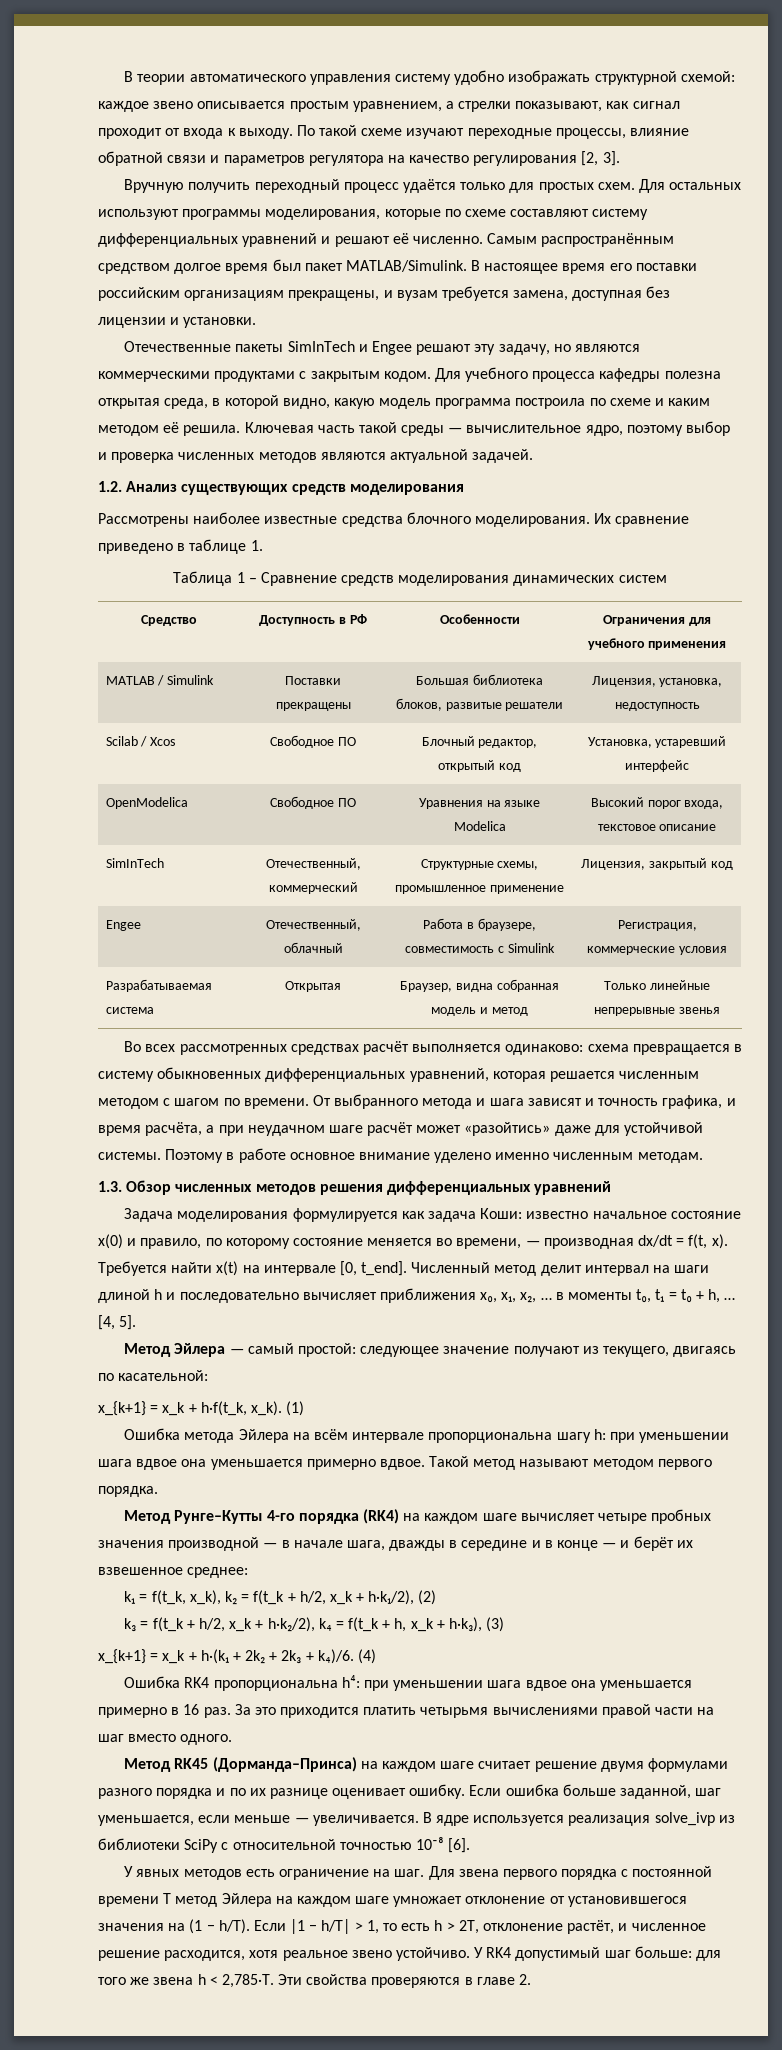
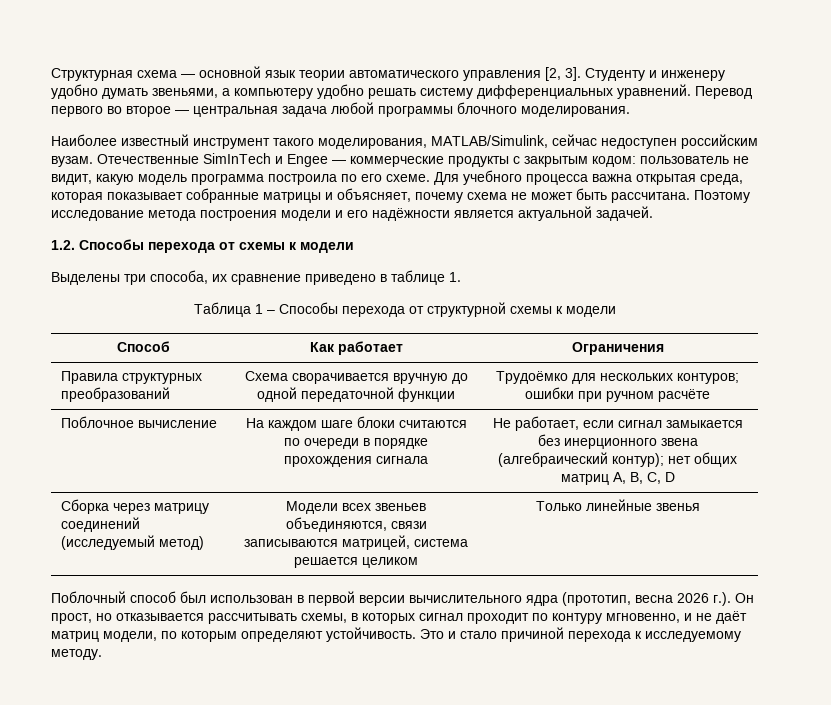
[124,70,735,85] [98,101,680,112] [98,125,690,139] [98,151,620,166] [124,179,742,193] [98,209,649,220] [98,233,675,247] [98,259,697,274] [98,286,671,301] [98,317,257,328] [124,341,640,355] [98,367,721,382] [98,395,330,409] В теории автоматического управления систему удобно изображать структурной схемой: каждое звено описывается простым уравнением, а стрелки показывают, как сигнал проходит от входа к выходу. По такой схеме изучают переходные процессы, влияние обратной связи и параметров регулятора на качество регулирования [2, 3]. // Вручную получить переходный процесс удаётся только для простых схем. Для остальных используют программы моделирования, которые по схеме составляют систему дифференциальных уравнений и решают её численно. Самым распространённым средством долгое время был пакет MATLAB/Simulink. В настоящее время его поставки российским организациям прекращены, и вузам требуется замена, доступная без лицензии и установки. // Отечественные пакеты SimInTech и Engee решают эту задачу, но являются коммерческими продуктами с закрытым кодом. Для учебного процесса кафедры полезна открытая среда, в которой видно, -> [51,66,725,81] [51,84,752,99] [51,102,630,117] [51,134,758,149] [51,153,749,167] [51,174,92,185] Структурная схема — основной язык теории автоматического управления [2, 3]. Студенту и инженеру удобно думать звеньями, а компьютеру удобно решать систему дифференциальных уравнений. Перевод первого во второе — центральная задача любой программы блочного моделирования. // Наиболее известный инструмент такого моделирования, MATLAB/Simulink, сейчас недоступен российским вузам. Отечественные SimInTech и Engee — коммерческие продукты с закрытым кодом: пользователь не видит,
[609,398,711,406] [98,421,731,436] [98,449,534,463] [98,481,464,495] [98,512,612,527] схеме и каким методом её решила. Ключевая часть такой среды — вычислительное ядро, поэтому выбор и проверка численных методов являются актуальной задачей. // 1.2. Анализ существующих средств моделирования // Рассмотрены наиболее известные средства блочного моделирования. Их -> [361,170,743,185] [51,188,750,203] [51,206,653,221] [51,239,354,253] [51,270,227,285] его схеме. Для учебного процесса важна открытая среда, которая показывает собранные матрицы и объясняет, почему схема не может быть рассчитана. Поэтому исследование метода построения модели и его надёжности является актуальной задачей. // 1.2. Способы перехода от схемы к модели // Выделены три способа, их
[260,572,667,586] [141,615,197,626] [259,614,367,626] [439,614,520,624] [603,615,711,626] [587,638,727,650] [105,675,215,686] [285,676,341,685] [275,702,351,711] [416,674,543,685] [395,698,564,711] [591,676,723,687] [614,702,700,711] [105,736,176,747] [270,735,356,748] [421,736,538,748] [438,760,521,772] [587,736,727,748] [625,760,689,772] [105,797,188,809] [270,796,356,809] [418,798,541,809] [453,821,506,831] [590,797,724,809] [597,824,717,831] [105,858,164,868] [265,858,361,870] [268,882,358,894] [420,859,539,870] [395,885,564,894] [581,858,733,870] [105,920,141,931] [265,919,361,931] [283,942,343,953] [423,918,536,931] [405,943,555,953] [617,920,697,931] [587,946,727,955] [105,979,212,992] [105,1007,154,1014] [285,981,341,992] [400,979,559,992] [431,1007,528,1016] Сравнение средств моделирования динамических систем // Средство | Доступность в РФ | Особенности | Ограничения для учебного применения // MATLAB / Simulink | Поставки прекращены | Большая библиотека блоков, развитые решатели | Лицензия, установка, недоступность // Scilab / Xcos | Свободное ПО | Блочный редактор, открытый код | Установка, устаревший интерфейс // OpenModelica | Свободное ПО | Уравнения на языке Modelica | Высокий порог входа, текстовое описание // SimInTech | Отечественный, коммерческий | Структурные схемы, промышленное применение | Лицензия, закрытый код // Engee | Отечественный, облачный | Работа в браузере, совместимость с Simulink | Регистрация, коммерческие условия // Разрабатываемая система | Открытая | Браузер, видна собранная модель и метод -> [278,302,616,317] [116,341,170,352] [309,341,403,355] [571,342,664,355] [60,371,202,384] [60,387,170,402] [244,371,468,384] [257,387,455,402] [496,371,739,384] [525,387,710,402] [60,416,217,428] [245,416,467,431] [284,438,428,449] [284,456,428,467] [492,416,743,431] [537,434,698,449] [498,452,737,467] [560,472,675,485] [60,499,209,514] [60,517,140,532] [60,535,204,550] [286,501,426,514] [285,517,427,532] [244,535,468,550] [294,557,418,568] Способы перехода от структурной схемы к модели // Способ | Как работает | Ограничения // Правила структурных преобразований | Схема сворачивается вручную до одной передаточной функции | Трудоёмко для нескольких контуров; ошибки при ручном расчёте // Поблочное вычисление | На каждом шаге блоки считаются по очереди в порядке прохождения сигнала | Не работает, если сигнал замыкается без инерционного звена (алгебраический контур); нет общих матриц A, B, C, D // Сборка через матрицу соединений (исследуемый метод) | Модели всех звеньев объединяются, связи записываются матрицей, система решается целиком
[594,1007,676,1016] непрерывные -> (652, 505) none
[124,1041,742,1055] [98,1067,700,1082] [98,1094,736,1109] [98,1122,704,1136] [98,1148,703,1163] [98,1180,612,1195] [124,1208,741,1222] [98,1234,728,1249] [98,1261,710,1276] [98,1288,736,1303] [98,1315,137,1330] [124,1343,737,1357] [98,1370,209,1381] [98,1401,305,1416] [124,1428,730,1443] [98,1456,712,1470] [98,1486,158,1497] [124,1509,712,1524] [98,1536,693,1551] [98,1567,249,1578] [124,1590,437,1605] [124,1617,505,1632] [98,1649,377,1664] [124,1675,692,1691] [98,1704,715,1718] [98,1734,233,1745] [124,1757,728,1772] [98,1784,722,1799] [98,1812,735,1826] [98,1837,471,1853] [124,1866,713,1880] [98,1893,687,1907] [98,1919,706,1934] [98,1946,722,1961] [98,1974,532,1988] Во всех рассмотренных средствах расчёт выполняется одинаково: схема превращается в систему обыкновенных дифференциальных уравнений, которая решается численным методом с шагом по времени. От выбранного метода и шага зависят и точность графика, и время расчёта, а при неудачном шаге расчёт может «разойтись» даже для устойчивой системы. Поэтому в работе основное внимание уделено именно численным методам. // 1.3. Обзор численных методов решения дифференциальных уравнений // Задача моделирования формулируется как задача Коши: известно начальное состояние x(0) и правило, по которому состояние меняется во времени, — производная dx/dt = f(t, x). Требуется найти x(t) на интервале [0, t_end]. Численный метод делит интервал на шаги длиной h и последовательно вычисляет приближения x₀, x₁, x₂, … в моменты t₀, t₁ = t₀ + h, … [4, 5]. // Метод Эйлера — самый простой: следующее значение получают из текущего, двигаясь по касательной: // x_{k+1} = x_k + h·f(t_k, x_k). (1) // Ошибка метода Эйлера на всём интервале пропорциональна шагу h: при уменьшении шага вдвое она уменьшается примерно вдвое. Такой метод называют методом первого порядка. // Метод Рунге–Кутты 4-го порядка (RK4) на каждом шаге вычисляет четыре пробных значения производной — в начале шага, дважды в середине и в конце — и берёт их взвешенное среднее: // k₁ = f(t_k, x_k), k₂ = f(t_k + h/2, x_k + h·k₁/2), (2) // k₃ = f(t_k + h/2, x_k + h·k₂/2), k₄ = f(t_k + h, x_k + h·k₃), (3) // x_{k+1} = x_k + h·(k₁ + 2k₂ + 2k₃ + k₄)/6. (4) // Ошибка RK4 пропорциональна h⁴: при уменьшении шага вдвое она уменьшается примерно в 16 раз. За это приходится платить четырьмя вычислениями правой части на шаг вместо одного. // Метод RK45 (Дорманда–Принса) на каждом шаге считает решение двумя формулами разного порядка и по их разнице оценивает ошибку. Если ошибка больше заданной, шаг уменьшается, если меньше — увеличивается. В ядре используется реализация solve_ivp из библиотеки SciPy с относительной точностью 10⁻⁸ [6]. // У явных методов есть ограничение на шаг. Для звена первого порядка с постоянной времени T метод Эйлера на каждом шаге умножает отклонение от установившегося значения на (1 − h/T). Если |1 − h/T| > 1, то есть h > 2T, отклонение растёт, и численное решение расходится, хотя реальное звено устойчиво. У RK4 допустимый шаг больше: для того же звена h < 2,785·T. Эти свойства проверяются в главе 2. -> [51,591,754,606] [51,611,747,624] [51,627,741,642] [51,649,102,660] Поблочный способ был использован в первой версии вычислительного ядра (прототип, весна 2026 г.). Он прост, но отказывается рассчитывать схемы, в которых сигнал проходит по контуру мгновенно, и не даёт матриц модели, по которым определяют устойчивость. Это и стало причиной перехода к исследуемому методу.

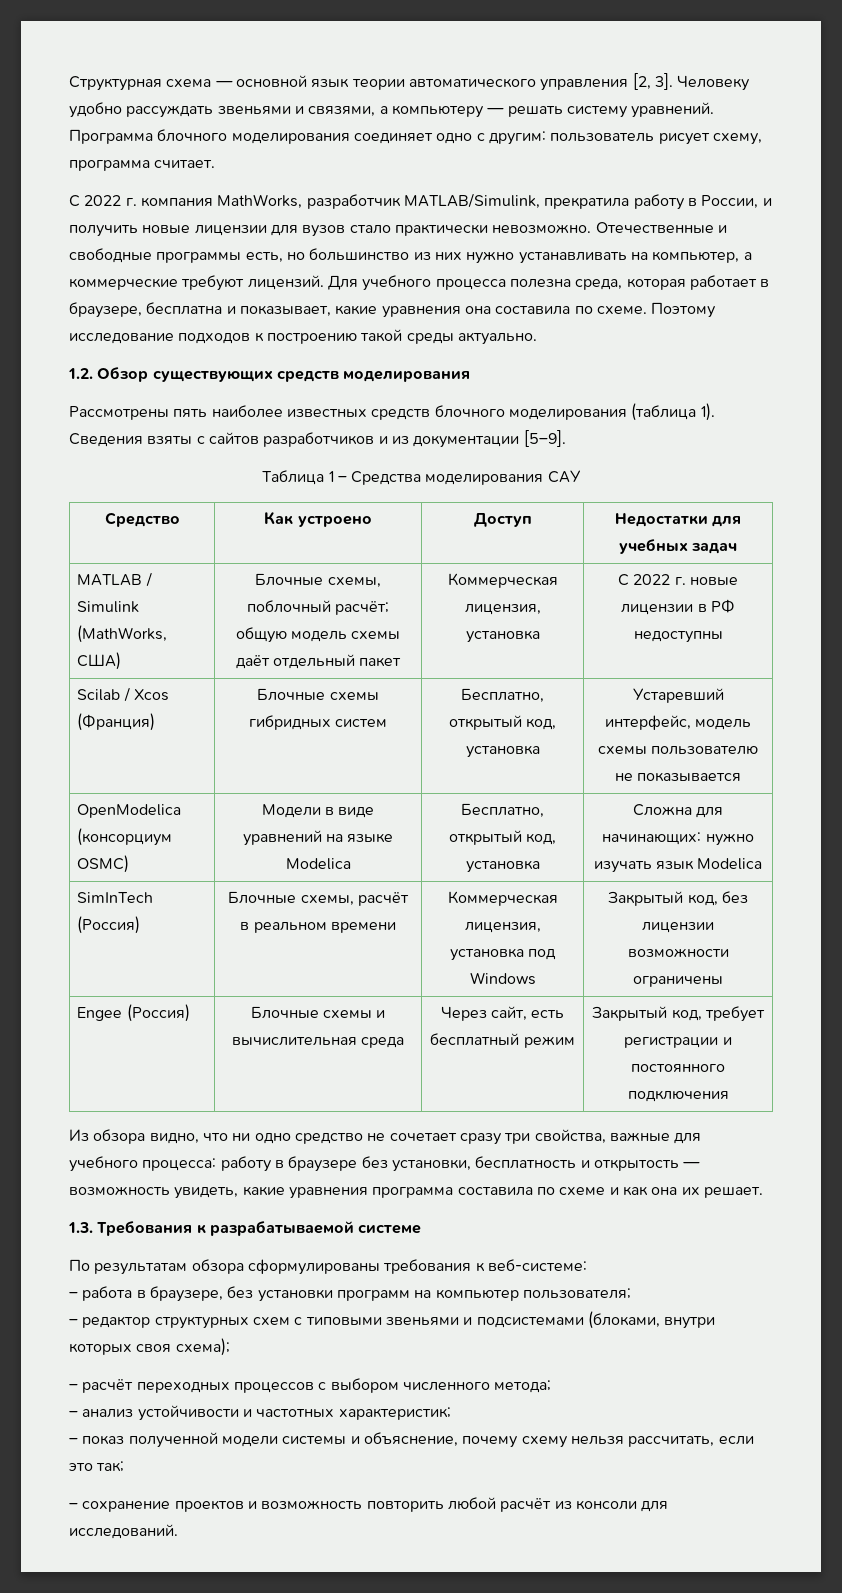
[585,68,725,81] [51,84,218,99] Студенту и инженеру удобно думать звеньями, -> [677,75,751,91] [69,102,376,118] Человеку удобно рассуждать звеньями и связями,
[317,84,364,99] удобно -> [487,108,505,114] —
[477,84,752,99] [51,102,630,117] [51,134,758,149] [51,153,749,167] [51,170,743,185] [51,188,750,203] [51,206,653,221] [51,239,354,253] [51,270,461,285] [193,302,616,317] [116,341,170,352] [309,341,403,355] [571,342,664,355] [60,371,202,384] [60,387,170,402] [244,371,468,384] [257,387,455,402] [496,371,739,384] [525,387,710,402] [60,416,217,428] [245,416,467,431] [284,438,428,449] [284,456,428,467] [492,416,743,431] [537,434,698,449] [498,452,737,467] [560,472,675,485] [60,499,209,514] [60,517,140,532] [60,535,204,550] [286,501,426,514] [285,517,427,532] [244,535,468,550] [294,557,418,568] [535,499,700,511] [51,591,754,606] [51,611,747,624] [51,627,741,642] [51,649,102,660] дифференциальных уравнений. Перевод первого во второе — центральная задача любой программы блочного моделирования. // Наиболее известный инструмент такого моделирования, MATLAB/Simulink, сейчас недоступен российским вузам. Отечественные SimInTech и Engee — коммерческие продукты с закрытым кодом: пользователь не видит, какую модель программа построила по его схеме. Для учебного процесса важна открытая среда, которая показывает собранные матрицы и объясняет, почему схема не может быть рассчитана. Поэтому исследование метода построения модели и его надёжности является актуальной задачей. // 1.2. Способы перехода от схемы к модели // Выделены три способа, их сравнение приведено в таблице 1. // Таблица 1 – Способы перехода от структурной схемы к модели // Способ | Как работает | Ограничения // Правила структурных преобразований | Схема сворачивается вручную до одной передаточной функции | Трудоёмко для нескольких контуров; ошибки при ручном расчёте // Поблочное вычисление | На каждом шаге блоки считаются по очереди в порядке прохождения сигнала | Не работает, если сигнал замыкается без инерционного звена (алгебраический контур); нет общих матриц A, B, C, D // Сборка через матрицу соединений (исследуемый метод) | Модели всех звеньев объединяются, связи записываются матрицей, система решается целиком | Только линейные звенья // Поблочный способ был использован в первой версии вычислительного ядра (прототип, весна 2026 г.). Он прост, но отказывается рассчитывать схемы, в которых сигнал проходит по контуру мгновенно, и не даёт матриц модели, по которым определяют устойчивость. Это и стало причиной перехода к исследуемому методу. -> [631,102,715,118] [69,129,762,145] [69,160,216,171] [69,193,772,210] [69,222,727,237] [69,248,752,264] [69,275,770,291] [69,302,717,318] [69,329,537,345] [68,367,471,382] [69,403,715,421] [69,430,566,448] [262,470,581,485] [104,512,180,527] [264,511,372,527] [473,513,532,527] [614,513,742,527] [618,539,738,554] [77,572,152,587] [77,601,140,613] [77,625,168,643] [77,652,122,670] [255,573,381,588] [246,600,390,615] [235,627,401,643] [235,654,402,669] [447,573,558,588] [463,604,541,615] [465,630,540,643] [618,574,738,586] [620,599,735,615] [633,631,723,643] [77,687,169,702] [77,713,156,731] [257,688,379,701] [248,715,388,730] [461,688,544,703] [448,715,557,730] [465,745,540,758] [632,688,724,703] [604,715,752,730] [597,746,759,755] [614,772,742,782] [77,804,182,818] [77,828,173,846] [77,855,130,873] [261,804,375,818] [242,830,394,846] [285,858,351,870] [461,803,544,818] [448,830,557,845] [465,860,540,873] [632,804,724,818] [602,832,754,846] [593,858,763,873] [77,892,154,903] [77,916,141,934] [228,891,409,906] [240,922,396,933] [447,891,558,906] [463,922,541,933] [449,948,557,961] [469,972,536,985] [608,891,748,906] [641,922,714,933] [627,948,729,958] [633,976,723,987] [77,1004,190,1022] [250,1006,386,1019] [231,1037,405,1048] [440,1006,565,1021] [430,1033,575,1048] [592,1006,765,1022] [624,1037,732,1048] [631,1064,725,1073] [627,1090,729,1102] [69,1129,702,1145] [69,1156,701,1172] [69,1186,763,1199] [68,1221,422,1236] [69,1259,587,1275] [69,1286,631,1302] [69,1311,716,1329] [69,1338,230,1356] [69,1378,552,1393] [69,1405,451,1421] [69,1432,754,1448] [69,1461,125,1472] [69,1497,669,1512] [69,1524,178,1539] уравнений. Программа блочного моделирования соединяет одно с другим: пользователь рисует схему, программа считает. // С 2022 г. компания MathWorks, разработчик MATLAB/Simulink, прекратила работу в России, и получить новые лицензии для вузов стало практически невозможно. Отечественные и свободные программы есть, но большинство из них нужно устанавливать на компьютер, а коммерческие требуют лицензий. Для учебного процесса полезна среда, которая работает в браузере, бесплатна и показывает, какие уравнения она составила по схеме. Поэтому исследование подходов к построению такой среды актуально. // 1.2. Обзор существующих средств моделирования // Рассмотрены пять наиболее известных средств блочного моделирования (таблица 1). Сведения взяты с сайтов разработчиков и из документации [5–9]. // Таблица 1 – Средства моделирования САУ // Средство | Как устроено | Доступ | Недостатки для учебных задач // MATLAB / Simulink (MathWorks, США) | Блочные схемы, поблочный расчёт; общую модель схемы даёт отдельный пакет | Коммерческая лицензия, установка | С 2022 г. новые лицензии в РФ недоступны // Scilab / Xcos (Франция) | Блочные схемы гибридных систем | Бесплатно, открытый код, установка | Устаревший интерфейс, модель схемы пользователю не показывается // OpenModelica (консорциум OSMC) | Модели в виде уравнений на языке Modelica | Бесплатно, открытый код, установка | Сложна для начинающих: нужно изучать язык Modelica // SimInTech (Россия) | Блочные схемы, расчёт в реальном времени | Коммерческая лицензия, установка под Windows | Закрытый код, без лицензии возможности ограничены // Engee (Россия) | Блочные схемы и вычислительная среда | Через сайт, есть бесплатный режим | Закрытый код, требует регистрации и постоянного подключения // Из обзора видно, что ни одно средство не сочетает сразу три свойства, важные для учебного процесса: работу в браузере без установки, бесплатность и открытость — возможность увидеть, какие уравнения программа составила по схеме и как она их решает. // 1.3. Требования к разрабатываемой системе // По результатам обзора сформулированы требования к веб-системе: // – работа в браузере, без установки программ на компьютер пользователя; // – редактор структурных схем с типовыми звеньями и подсистемами (блоками, внутри которых своя схема); // – расчёт переходных процессов с выбором численного метода; // – анализ устойчивости и частотных характеристик; // – показ полученной модели системы и объяснение, почему схему нельзя рассчитать, если это так; // – сохранение проектов и возможность повторить любой расчёт из консоли для исследований.

